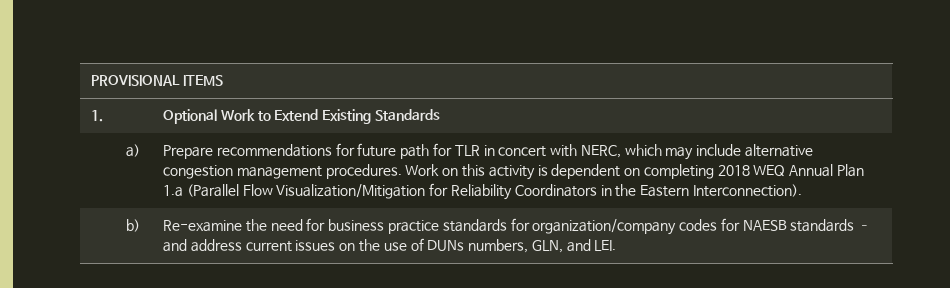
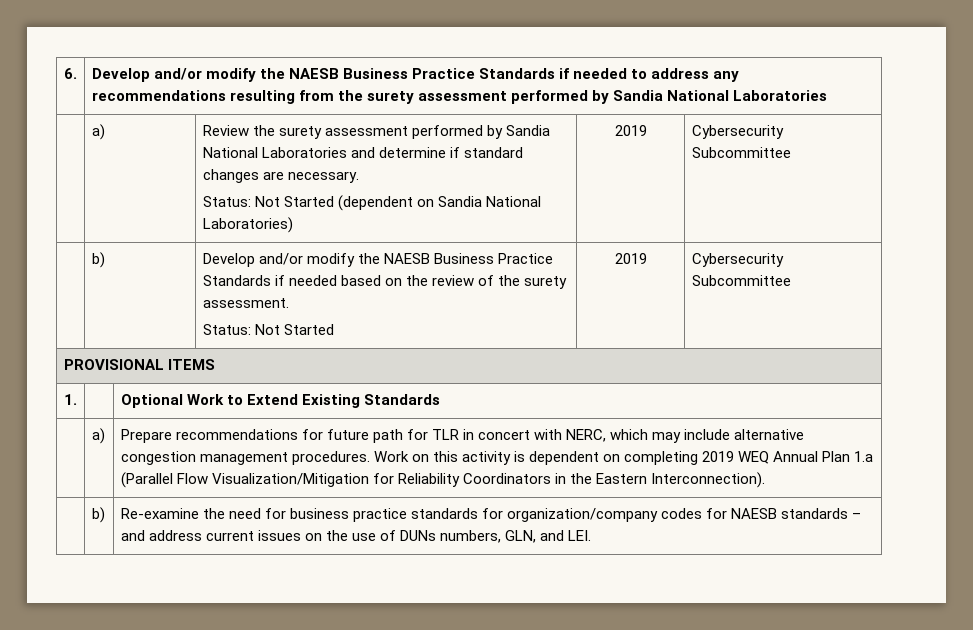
(91, 80) none -> [63,68,77,79] [91,68,740,82] [91,90,827,104] [91,124,105,140] [202,125,550,139] [202,147,523,158] [202,169,359,183] [202,195,541,211] [202,217,293,233] [614,125,647,136] [691,125,784,139] [691,147,791,158] [91,252,105,268] [202,253,553,267] [202,275,567,289] [202,298,289,308] [202,324,334,335] [614,253,647,264] [691,253,784,267] [691,275,791,286] 6. | Develop and/or modify the NAESB Business Practice Standards if needed to address any recommendations resulting from the surety assessment performed by Sandia National Laboratories // | a) | Review the surety assessment performed by Sandia National Laboratories and determine if standard changes are necessary. // Status: Not Started (dependent on Sandia National Laboratories) | 2019 | Cybersecurity Subcommittee // | b) | Develop and/or modify the NAESB Business Practice Standards if needed based on the review of the surety assessment. // Status: Not Started | 2019 | Cybersecurity Subcommittee //
[717,165,750,176] 2018 -> [702,451,735,462] 2019

